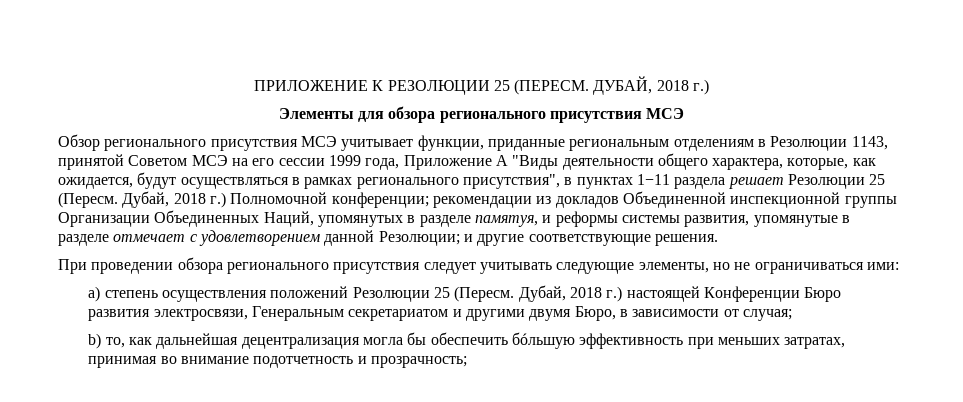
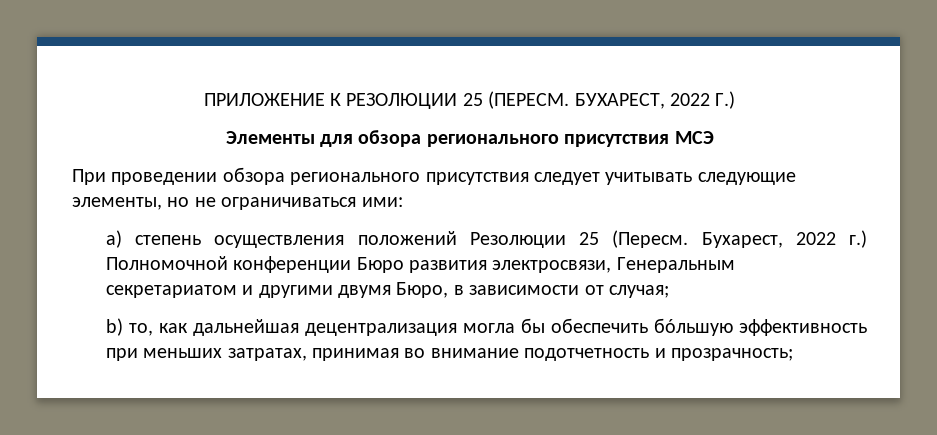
[593,76,710,95] ДУБАЙ, 2018 г.) -> [574,91,736,109] БУХАРЕСТ, 2022 Г.)
[58,134,888,151] [58,153,876,170] [58,172,886,189] [58,191,897,208] [58,210,850,227] [58,230,718,246] // Обзор регионального присутствия МСЭ учитывает функции, приданные региональным отделениям в Резолюции 1143, принятой Советом МСЭ на его сессии 1999 года, Приложение А "Виды деятельности общего характера, которые, как ожидается, будут осуществляться в рамках регионального присутствия", в пунктах 1−11 раздела решает Резолюции 25 (Пересм. Дубай, 2018 г.) Полномочной конференции; рекомендации из докладов Объединенной инспекционной группы Организации Объединенных Наций, упомянутых в разделе памятуя, и реформы системы развития, упомянутые в разделе отмечает с удовлетворением данной Резолюции; и другие соответствующие решения. -> (714, 137) none
[518,285,800,302] Дубай, 2018 г.) настоящей Конференции -> [701,230,868,248] [105,256,352,273] Бухарест, 2022 г.) Полномочной конференции

